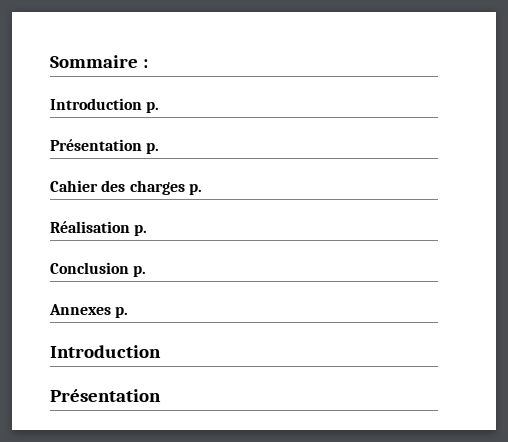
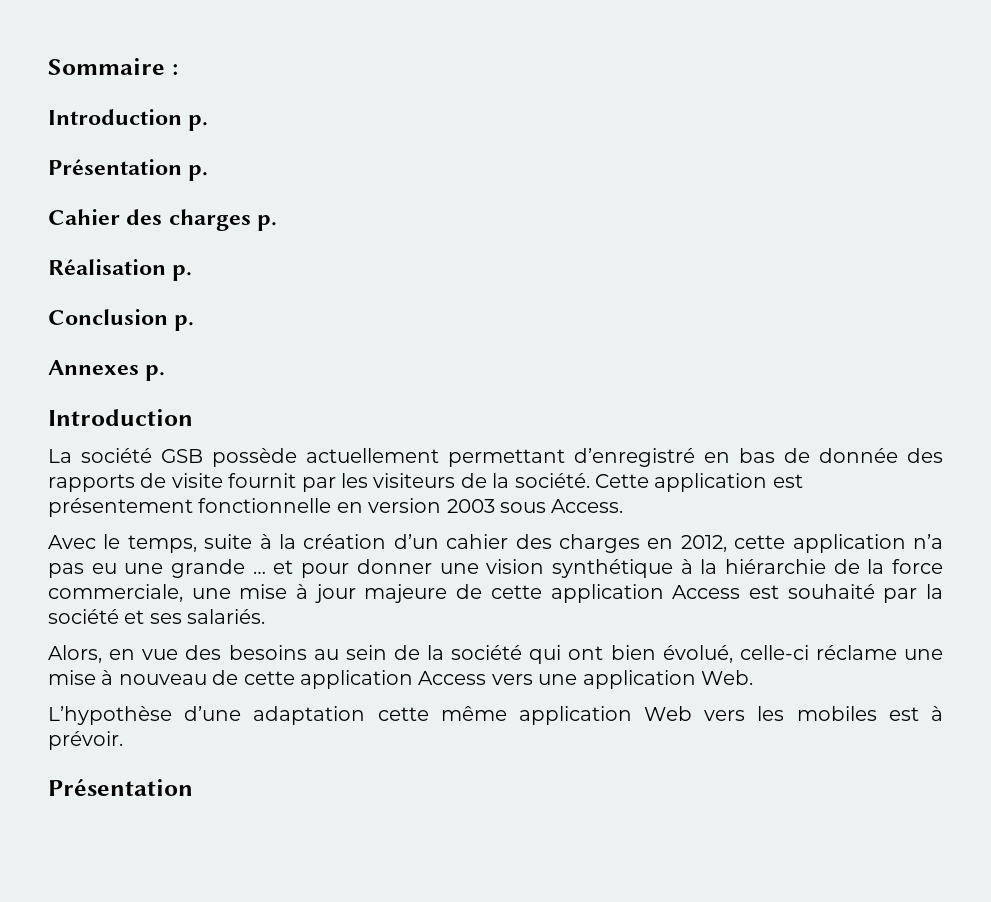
(161, 351) none -> [48,448,943,467] [48,473,803,492] [48,498,624,517] [48,534,943,553] [48,559,943,578] [48,584,944,603] [48,609,266,624] [48,645,943,664] [48,670,753,689] [48,706,943,725] [48,731,123,750] // La société GSB possède actuellement permettant d’enregistré en bas de donnée des rapports de visite fournit par les visiteurs de la société. Cette application est présentement fonctionnelle en version 2003 sous Access. // Avec le temps, suite à la création d’un cahier des charges en 2012, cette application n’a pas eu une grande … et pour donner une vision synthétique à la hiérarchie de la force commerciale, une mise à jour majeure de cette application Access est souhaité par la société et ses salariés. // Alors, en vue des besoins au sein de la société qui ont bien évolué, celle-ci réclame une mise à nouveau de cette application Access vers une application Web. // L’hypothèse d’une adaptation cette même application Web vers les mobiles est à prévoir.

